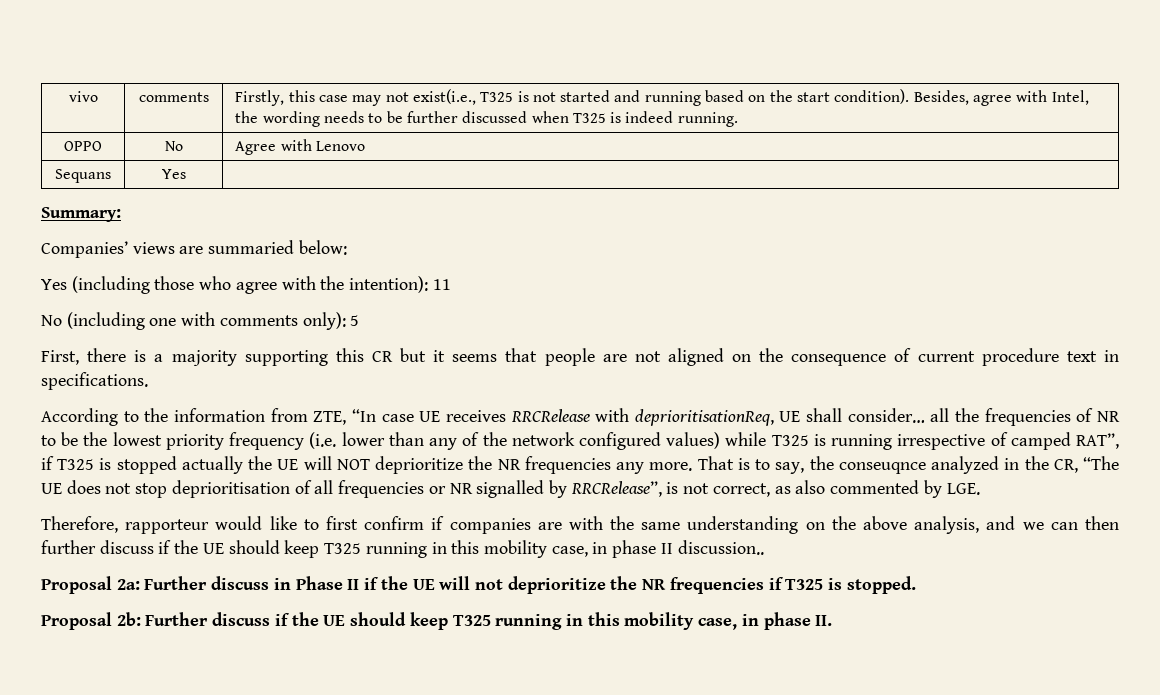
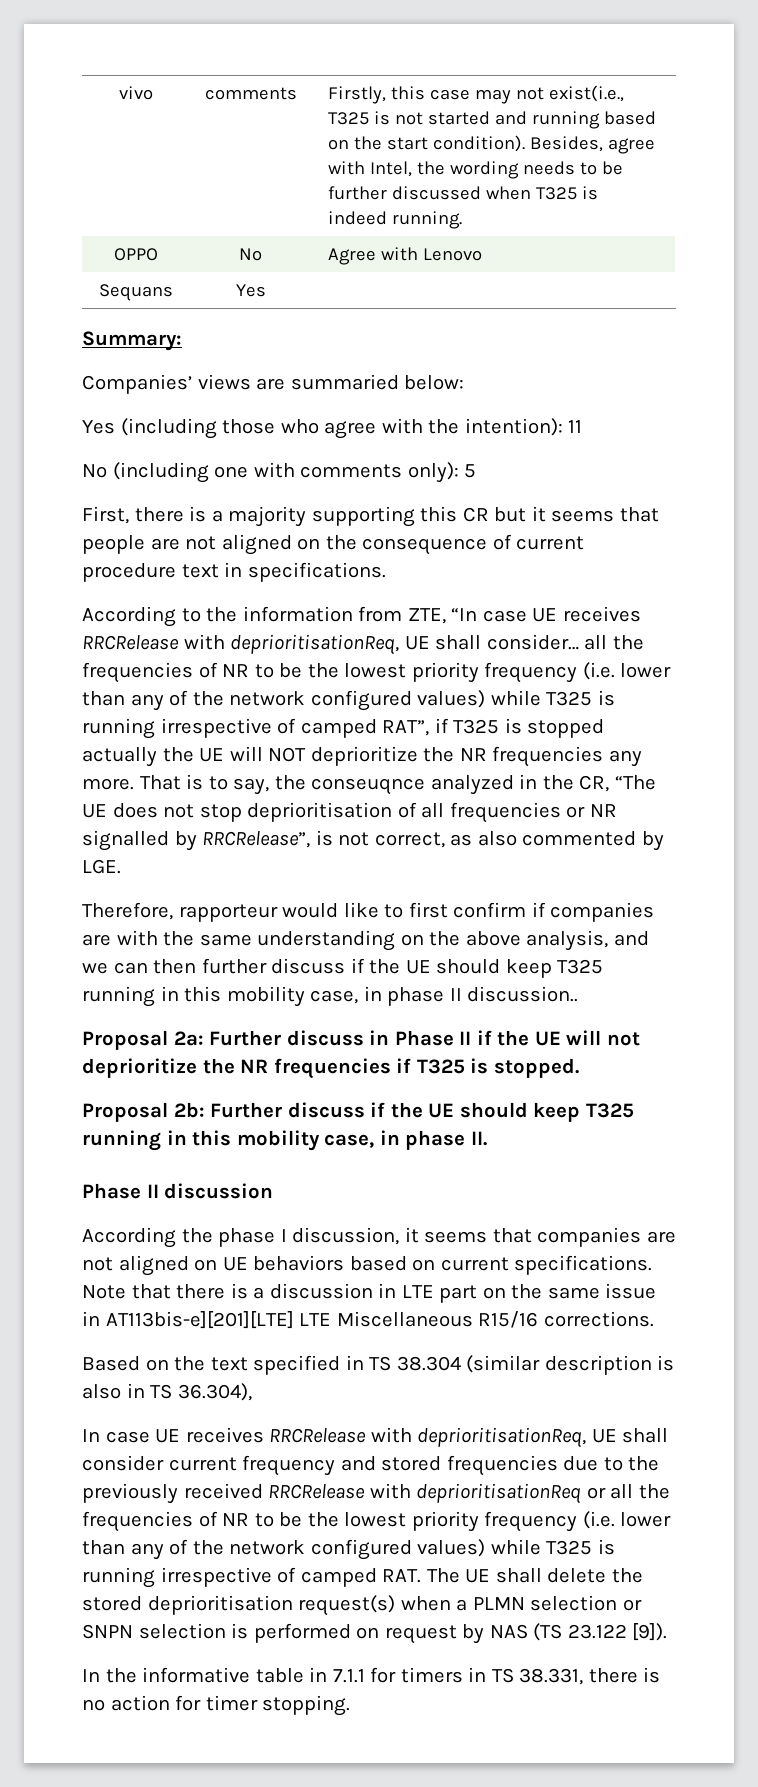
(833, 620) none -> [82,1183,274,1199] [82,1227,676,1248] [82,1255,653,1276] [82,1283,657,1303] [82,1311,654,1329] [82,1355,675,1375] [82,1383,252,1401] [82,1427,669,1448] [82,1455,660,1476] [82,1483,670,1504] [82,1511,672,1532] [82,1539,615,1560] [82,1567,643,1588] [82,1595,642,1616] [82,1623,668,1644] [82,1667,661,1685] [82,1695,351,1716] // Phase II discussion // According the phase I discussion, it seems that companies are not aligned on UE behaviors based on current specifications. Note that there is a discussion in LTE part on the same issue in AT113bis-e][201][LTE] LTE Miscellaneous R15/16 corrections. // Based on the text specified in TS 38.304 (similar description is also in TS 36.304), // In case UE receives RRCRelease with deprioritisationReq, UE shall consider current frequency and stored frequencies due to the previously received RRCRelease with deprioritisationReq or all the frequencies of NR to be the lowest priority frequency (i.e. lower than any of the network configured values) while T325 is running irrespective of camped RAT. The UE shall delete the stored deprioritisation request(s) when a PLMN selection or SNPN selection is performed on request by NAS (TS 23.122 [9]). // In the informative table in 7.1.1 for timers in TS 38.331, there is no action for timer stopping.

